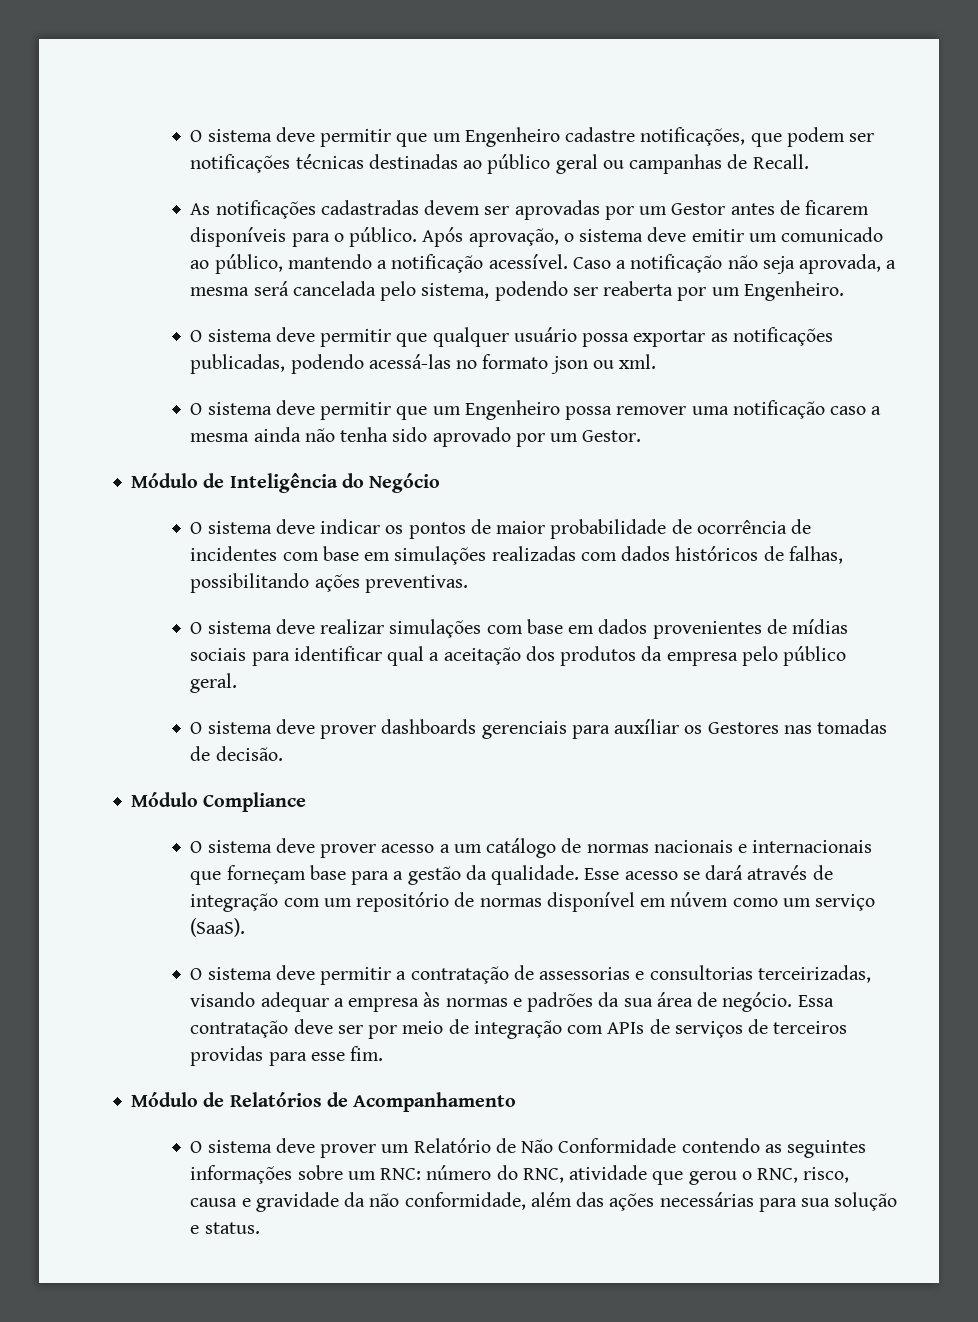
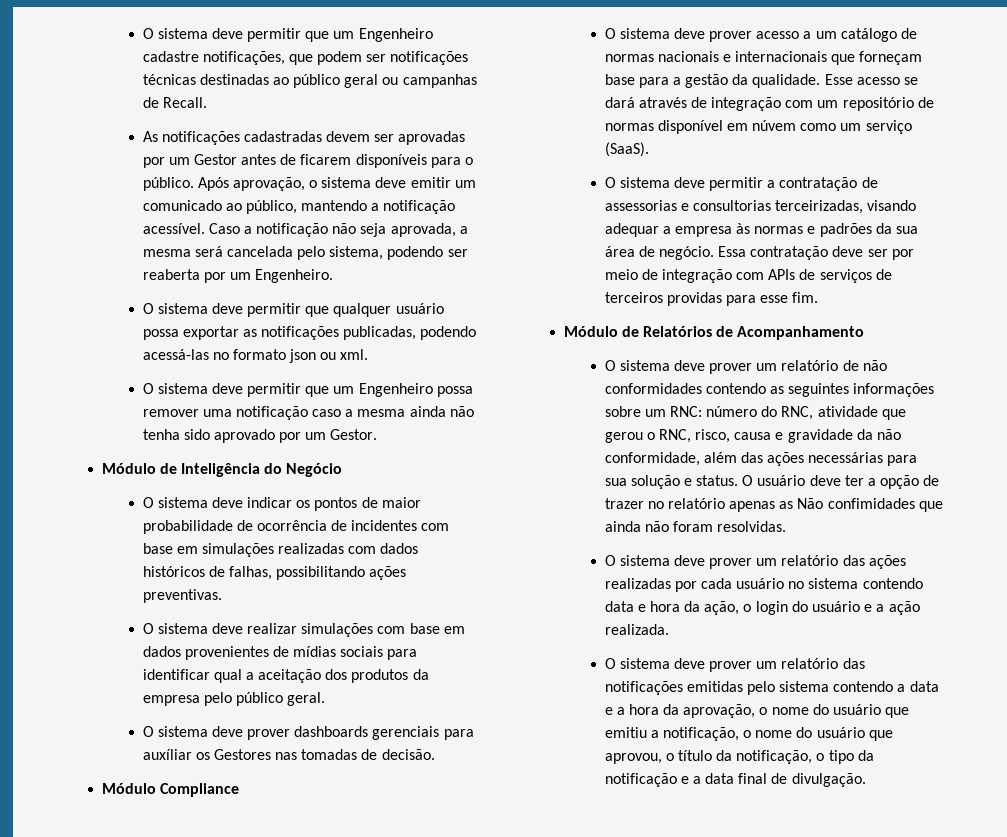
[413,1138,677,1153] Relatório de Não Conformidade -> [781,360,887,371] [604,383,702,394] relatório de não conformidades
(260, 1228) none -> [742,475,940,489] [604,498,943,512] [604,521,787,532] [604,555,906,569] [604,578,923,592] [604,601,920,615] [604,624,669,635] [604,658,865,672] [604,681,939,695] [604,704,910,718] [604,727,893,741] [604,750,874,764] [604,773,866,787] O usuário deve ter a opção de trazer no relatório apenas as Não confimidades que ainda não foram resolvidas. // O sistema deve prover um relatório das ações realizadas por cada usuário no sistema contendo data e hora da ação, o login do usuário e a ação realizada. // O sistema deve prover um relatório das notificações emitidas pelo sistema contendo a data e a hora da aprovação, o nome do usuário que emitiu a notificação, o nome do usuário que aprovou, o título da notificação, o tipo da notificação e a data final de divulgação.

